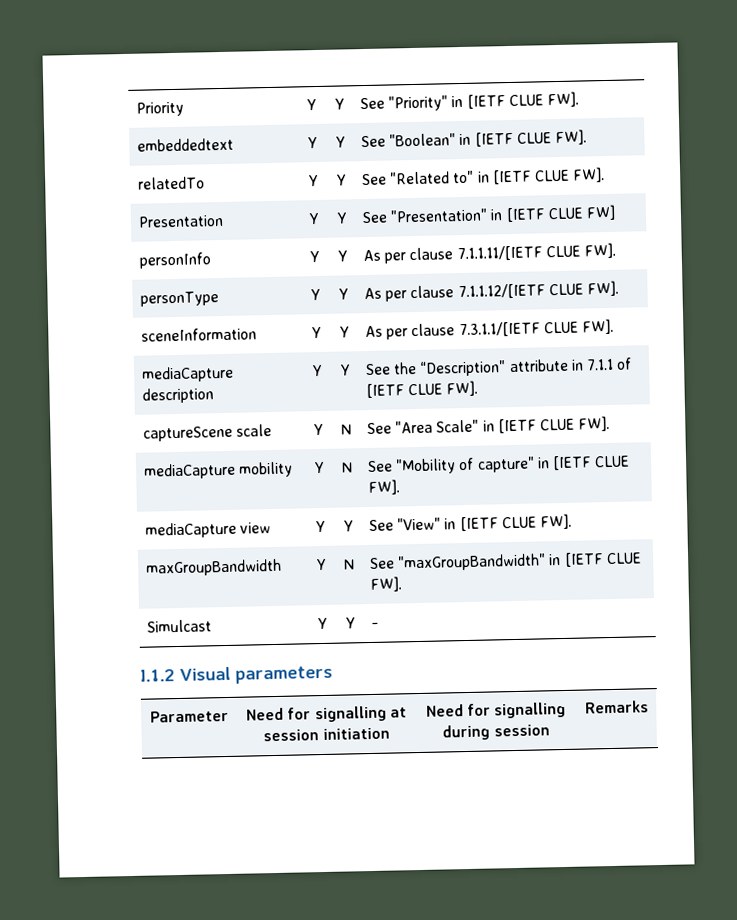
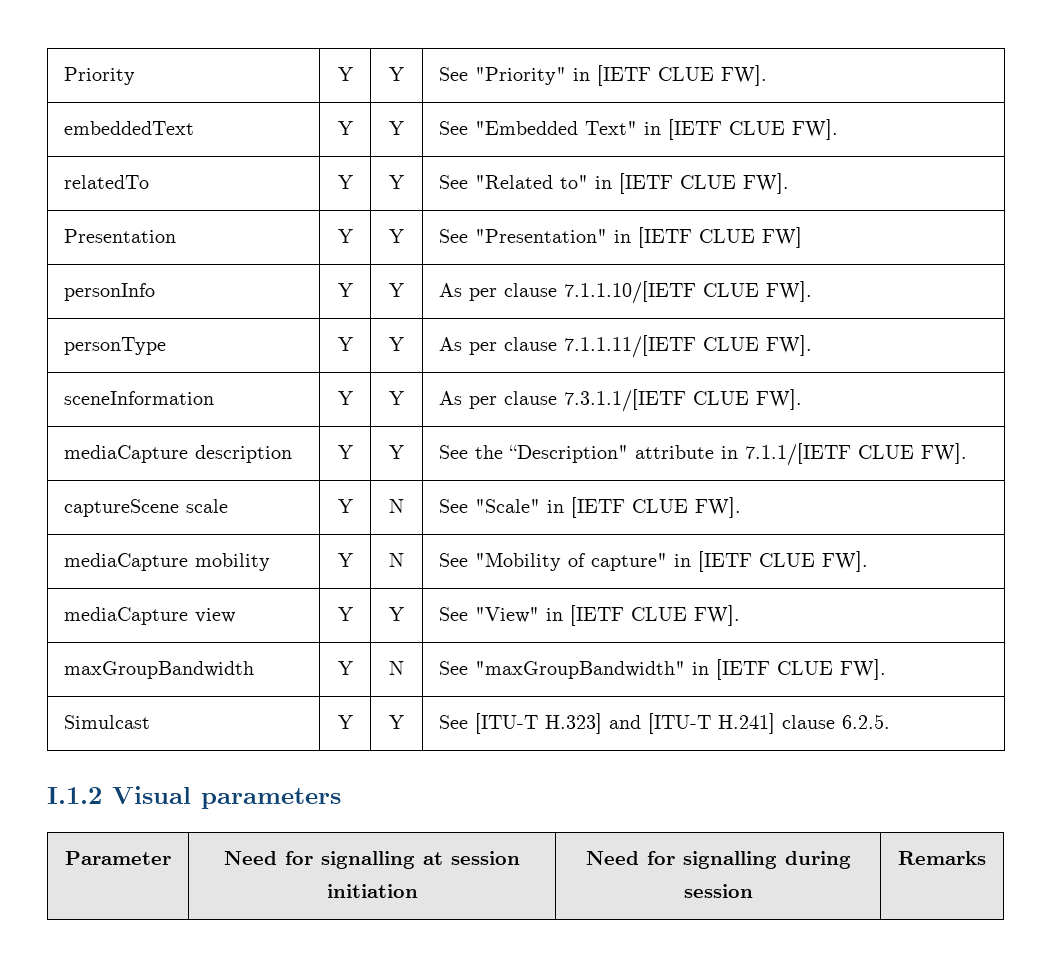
[137,137,235,152] [306,136,318,149] [334,136,346,148] [361,133,457,148] embeddedtext | Y | Y | See "Boolean" -> [64,121,195,135] [337,121,353,135] [389,121,404,135] [439,121,638,135] embeddedText | Y | Y | See "Embedded Text"
[456,245,543,262] 7.1.1.11/[IETF -> [564,281,697,304] 7.1.1.10/[IETF
[457,283,546,300] 7.1.1.12/[IETF -> [564,335,697,358] 7.1.1.11/[IETF
[585,357,633,371] [366,383,406,399] 7.1.1 of [IETF -> [745,443,852,466] 7.1.1/[IETF
[395,419,480,434] "Area Scale" -> [475,499,541,513] "Scale"
[371,622,380,628] - -> [439,713,891,734] See [ITU-T H.323] and [ITU-T H.241] clause 6.2.5.

